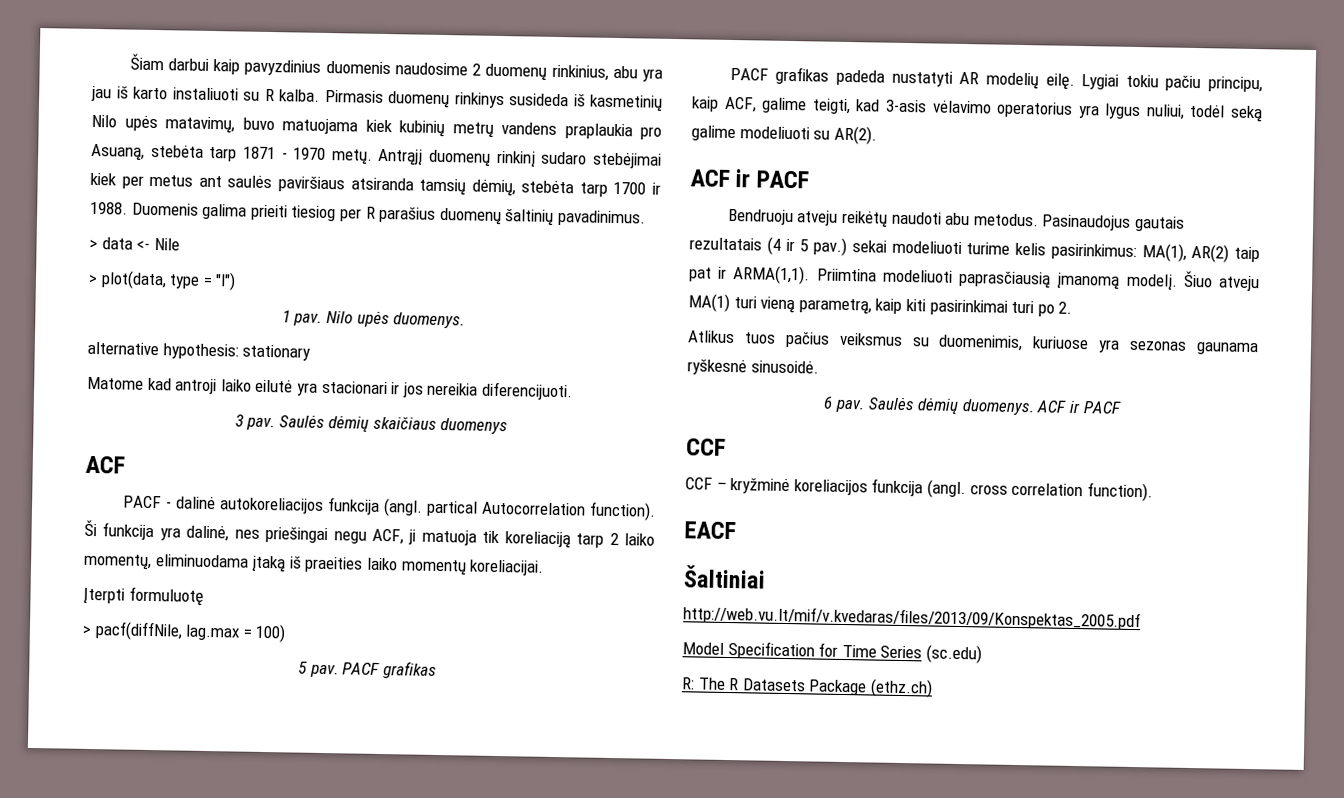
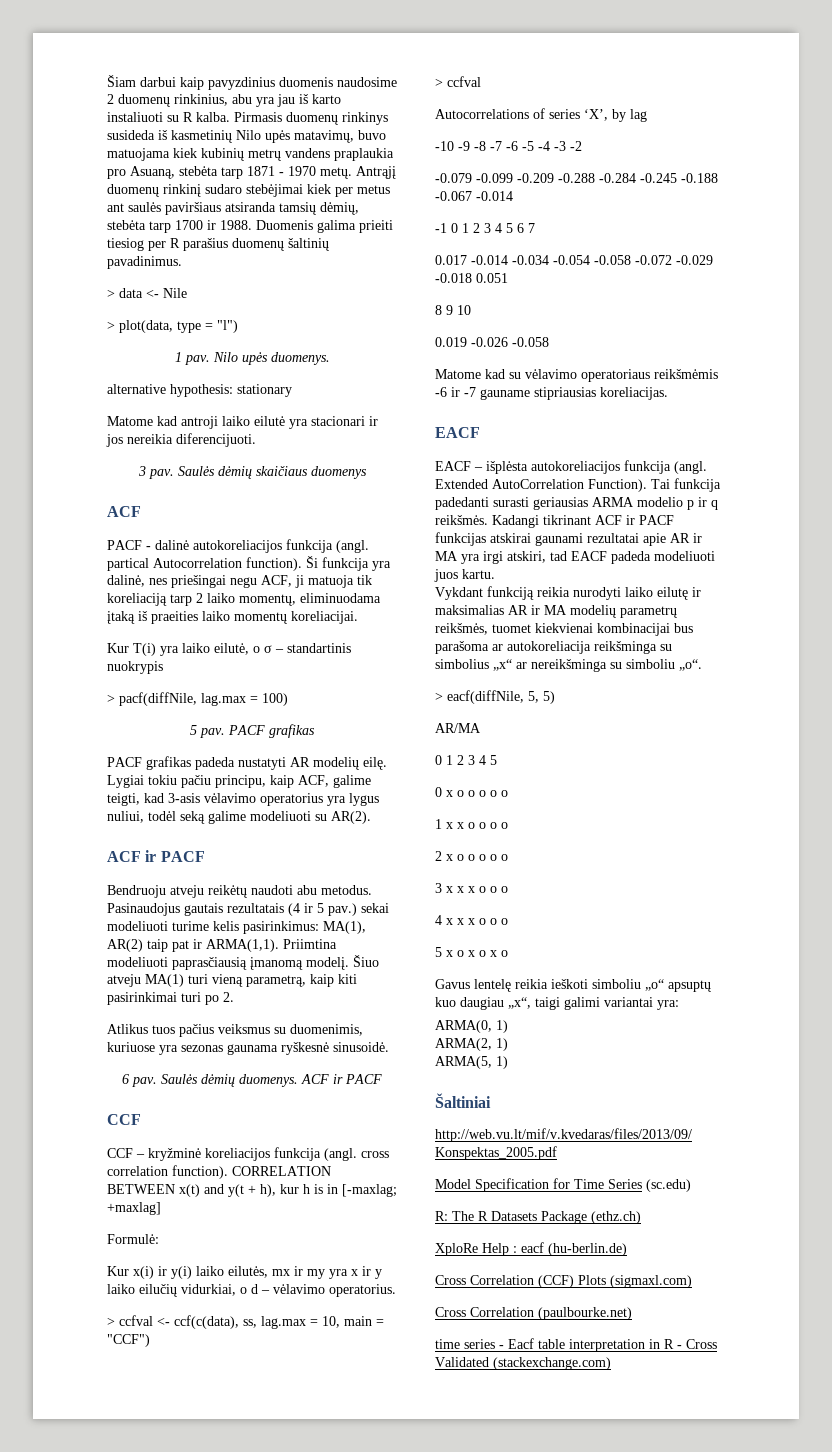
[83,586,204,606] Įterpti formuluotę -> [107,643,351,656] [107,661,163,674] Kur T(i) yra laiko eilutė, o σ – standartinis nuokrypis
[684,521,736,540] // EACF -> [232,1166,331,1176] [107,1184,397,1197] [107,1202,161,1215] [107,1234,159,1244] [107,1266,382,1279] [107,1284,396,1297] [107,1315,384,1329] [107,1334,150,1347] [435,76,481,87] [435,108,647,122] [435,141,582,151] [435,173,718,183] [435,191,513,201] [435,223,535,233] [435,255,713,265] [435,273,508,283] [435,305,471,315] [435,337,549,347] [435,369,718,382] [435,387,668,400] [435,427,480,438] [435,460,707,474] [435,478,721,492] [435,497,718,510] [435,515,674,528] [435,532,702,546] [435,551,715,564] [434,569,495,582] [435,586,701,600] [435,605,677,618] [435,623,693,636] [435,641,672,654] [435,659,702,672] [435,690,555,704] [435,723,481,733] [435,755,497,765] [435,787,508,797] [435,819,508,829] [435,851,508,861] [435,883,508,893] [435,915,508,925] [435,947,508,957] [435,979,711,992] [435,997,679,1010] [435,1020,508,1033] [435,1038,508,1051] [435,1056,508,1069] CORRELATION BETWEEN x(t) and y(t + h), kur h is in [-maxlag; +maxlag] // Formulė: // Kur x(i) ir y(i) laiko eilutės, mx ir my yra x ir y laiko eilučių vidurkiai, o d – vėlavimo operatorius. // > ccfval <- ccf(c(data), ss, lag.max = 10, main = "CCF") // > ccfval // Autocorrelations of series ‘X’, by lag // -10 -9 -8 -7 -6 -5 -4 -3 -2 // -0.079 -0.099 -0.209 -0.288 -0.284 -0.245 -0.188 -0.067 -0.014 // -1 0 1 2 3 4 5 6 7 // 0.017 -0.014 -0.034 -0.054 -0.058 -0.072 -0.029 -0.018 0.051 // 8 9 10 // 0.019 -0.026 -0.058 // Matome kad su vėlavimo operatoriaus reikšmėmis -6 ir -7 gauname stipriausias koreliacijas. // EACF // EACF – išplėsta autokoreliacijos funkcija (angl. Extended AutoCorrelation Function). Tai funkcija padedanti surasti geriausias ARMA modelio p ir q reikšmės. Kadangi tikrinant ACF ir PACF funkcijas atskirai gaunami rezultatai apie AR ir MA yra irgi atskiri, tad EACF padeda modeliuoti juos kartu. // Vykdant funkciją reikia nurodyti laiko eilutę ir maksimalias AR ir MA modelių parametrų reikšmės, tuomet kiekvienai kombinacijai bus parašoma ar autokoreliacija reikšminga su simbolius „x“ ar nereikšminga su simboliu „o“. // > eacf(diffNile, 5, 5) // AR/MA // 0 1 2 3 4 5 // 0 x o o o o o // 1 x x o o o o // 2 x o o o o o // 3 x x x o o o // 4 x x x o o o // 5 x o x o x o // Gavus lentelę reikia ieškoti simboliu „o“ apsuptų kuo daugiau „x“, taigi galimi variantai yra: // ARMA(0, 1) // ARMA(2, 1) // ARMA(5, 1)
(933, 688) none -> [435,1242,627,1256] [435,1275,692,1288] [435,1307,632,1320] [435,1338,717,1352] [435,1357,611,1370] // XploRe Help : eacf (hu-berlin.de) // Cross Correlation (CCF) Plots (sigmaxl.com) // Cross Correlation (paulbourke.net) // time series - Eacf table interpretation in R - Cross Validated (stackexchange.com)

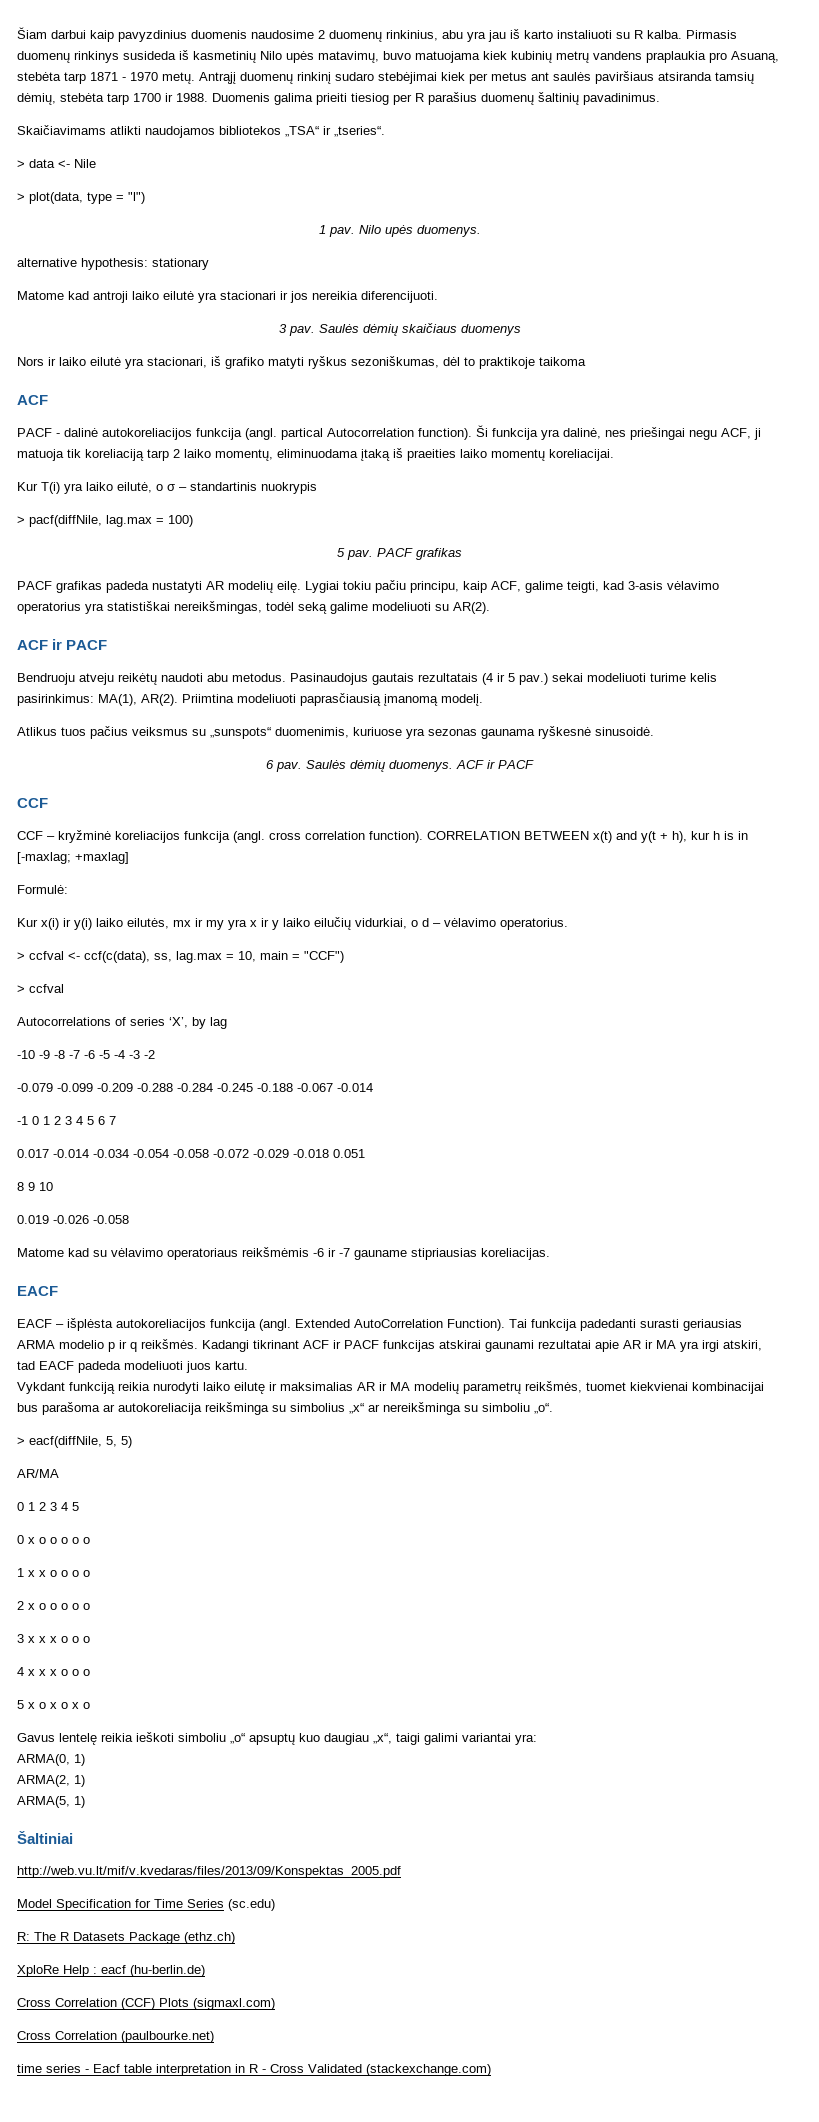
(182, 262) none -> [17,125,385,138] // Skaičiavimams atlikti naudojamos bibliotekos „TSA“ ir „tseries“.
(367, 472) none -> [17,356,586,369] // Nors ir laiko eilutė yra stacionari, iš grafiko matyti ryškus sezoniškumas, dėl to praktikoje taikoma
[349,793,379,806] [107,811,144,823] lygus nuliui, -> [107,601,262,614] statistiškai nereikšmingas,
[107,939,279,952] AR(2) taip pat ir ARMA(1,1). -> [141,694,178,706] AR(2).
[353,955,379,967] [107,974,357,987] [107,992,234,1005] Šiuo atveju MA(1) turi vieną parametrą, kaip kiti pasirinkimai turi po 2. -> (483, 700) none
(286, 1030) none -> [210,727,271,739] „sunspots“

